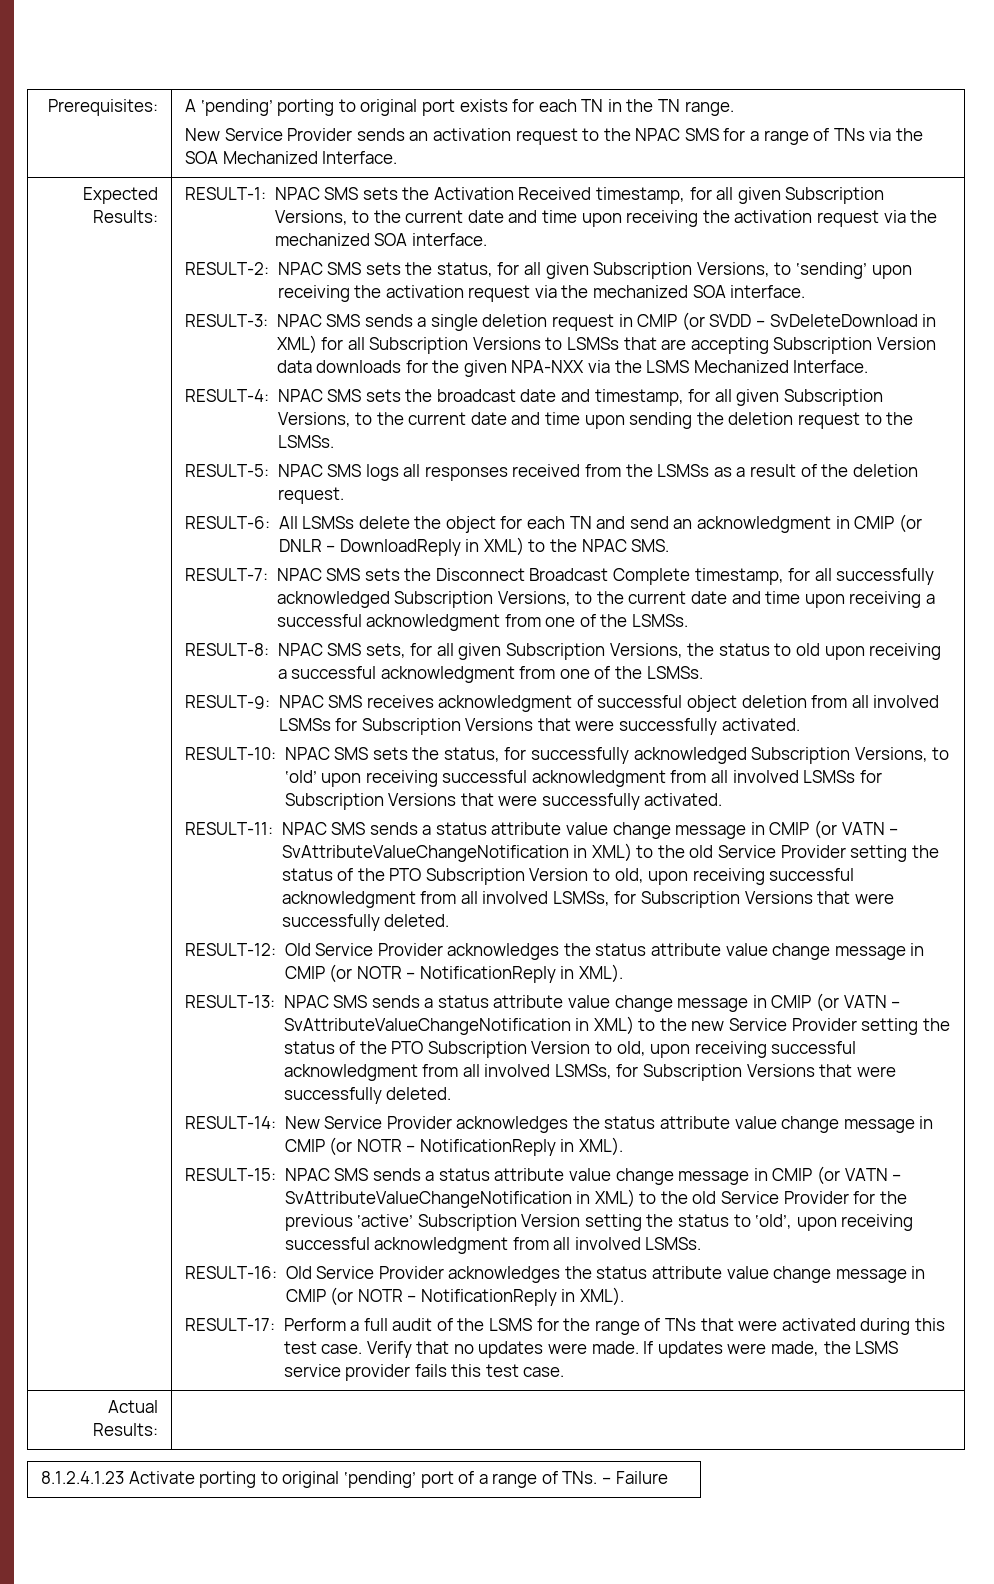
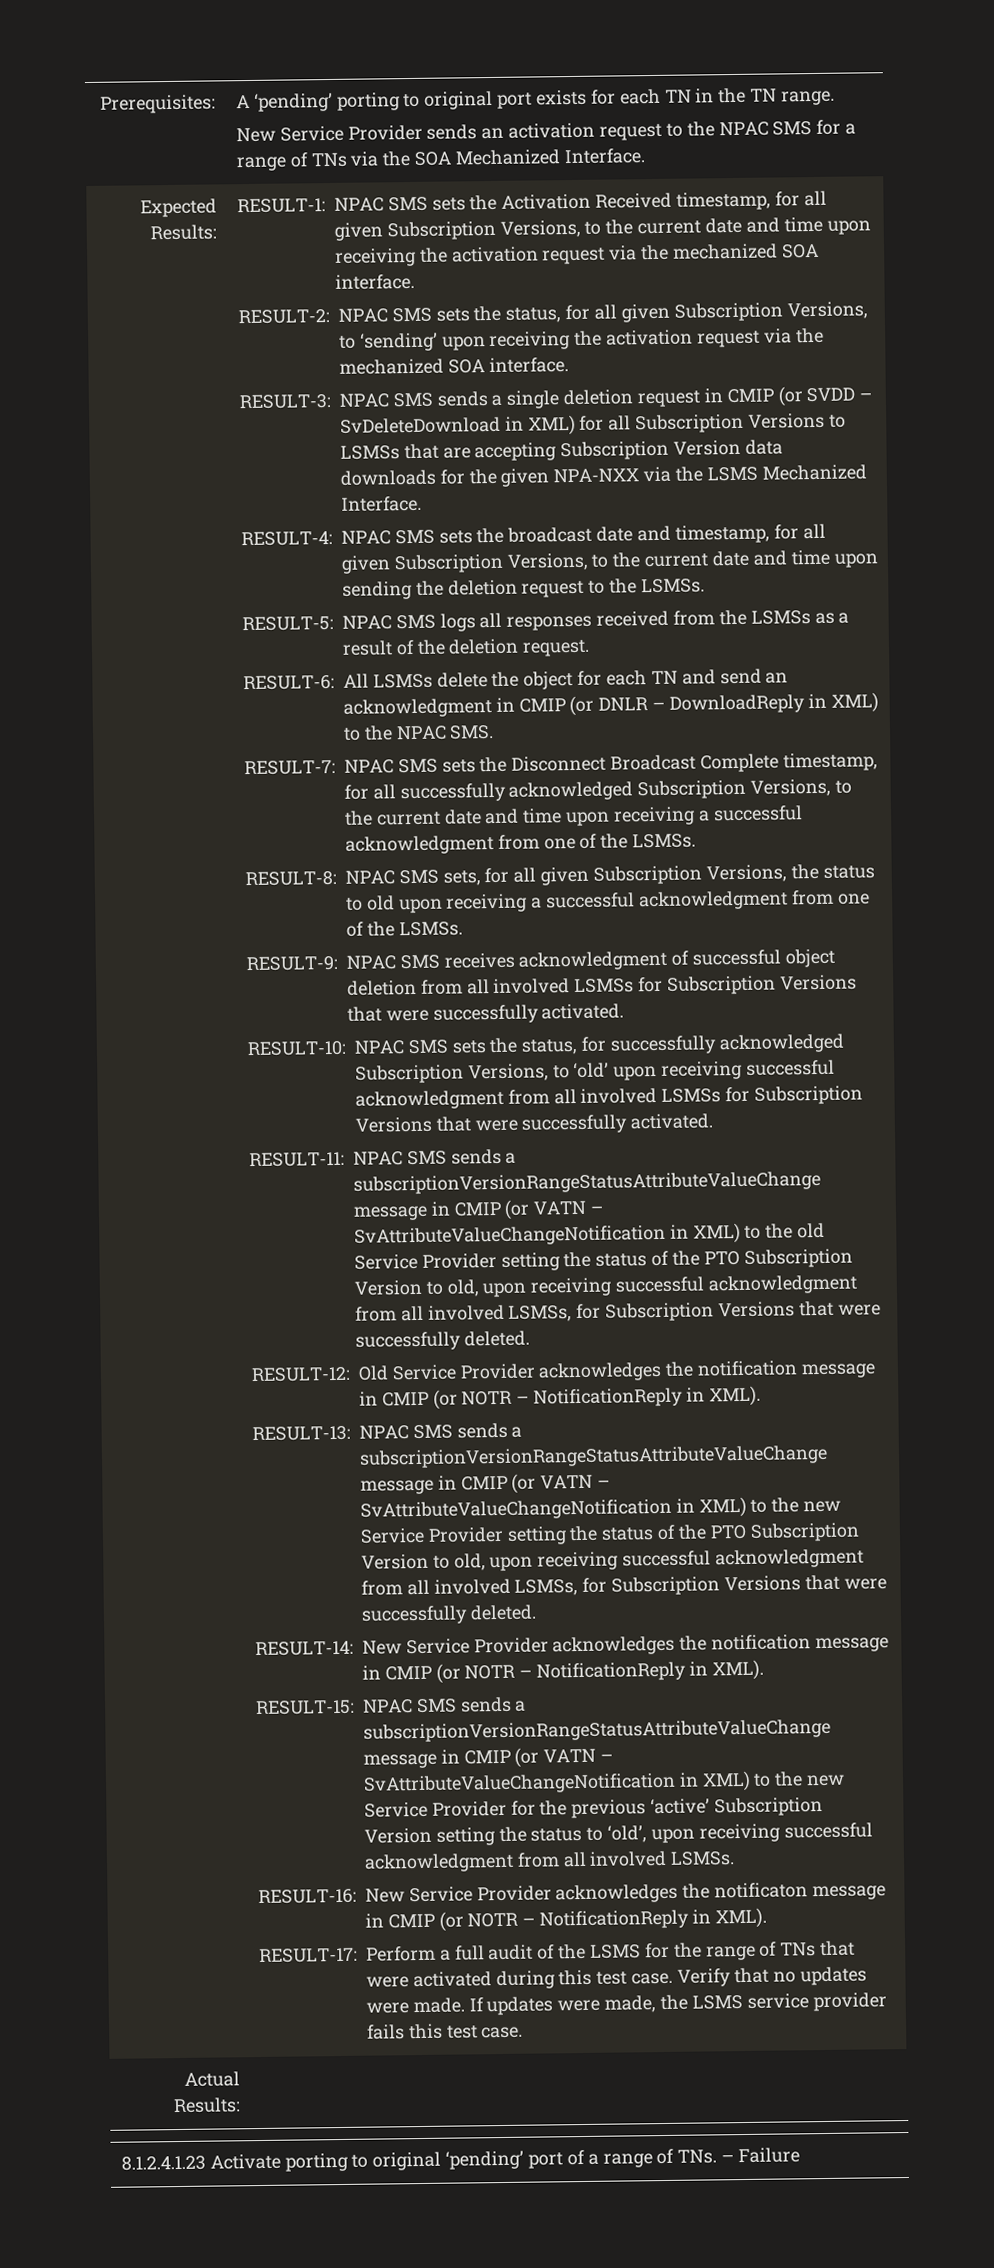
[435,822,671,839] status attribute value change -> [352,1170,821,1195] subscriptionVersionRangeStatusAttributeValueChange
[595,943,831,960] status attribute value change -> [697,1360,799,1377] notification
[437,995,673,1012] status attribute value change -> [358,1444,828,1469] subscriptionVersionRangeStatusAttributeValueChange
[604,1116,840,1133] status attribute value change -> [711,1634,812,1651] notification
[438,1168,674,1185] status attribute value change -> [362,1718,831,1743] subscriptionVersionRangeStatusAttributeValueChange
[692,1191,717,1204] old -> [806,1774,846,1787] new
[285,1266,832,1283] Old Service Provider acknowledges the status attribute value change -> [364,1882,809,1904] New Service Provider acknowledges the notificaton

